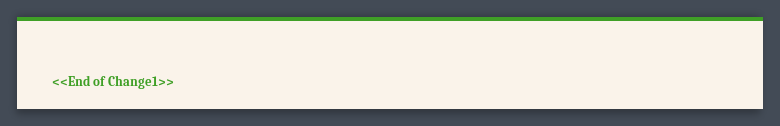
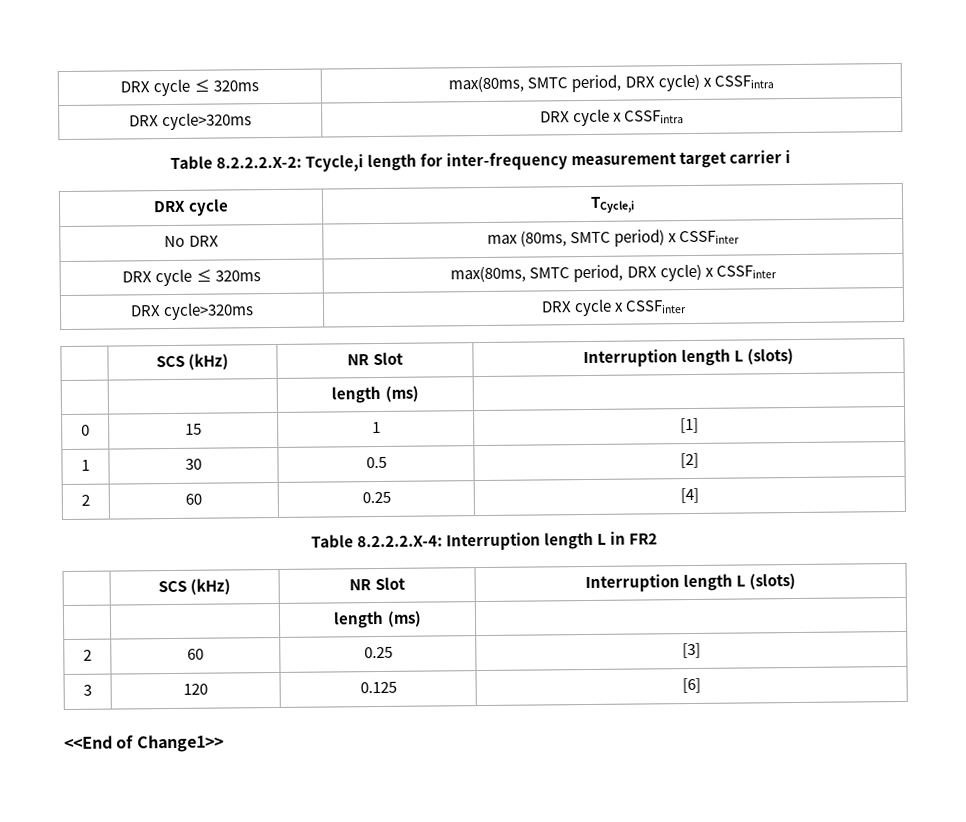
(52, 80) none -> [120,78,259,97] [448,73,774,93] [128,112,253,131] [539,108,685,127] [169,150,792,172] [153,198,229,216] [590,196,635,213] [164,235,219,248] [486,229,741,247] [122,268,261,287] [450,263,777,283] [129,302,255,321] [540,298,688,317] [155,353,230,370] [347,351,404,366] [582,348,795,368] [331,385,419,404] [81,424,90,436] [185,423,202,435] [371,421,381,434] [680,417,699,434] [81,459,90,471] [185,458,202,470] [365,456,387,469] [680,452,699,469] [81,494,90,506] [185,493,202,505] [361,491,391,504] [680,487,699,504] [310,531,659,551] [157,578,232,595] [349,576,406,591] [584,572,797,593] [333,610,422,629] [83,649,92,661] [187,648,204,660] [363,646,393,659] [682,642,701,659] [83,684,92,696] [183,683,208,695] [359,681,397,694] [682,677,701,694] DRX cycle ≤ 320ms | max(80ms, SMTC period, DRX cycle) x CSSFintra // DRX cycle>320ms | DRX cycle x CSSFintra // Table 8.2.2.2.X-2: Tcycle,i length for inter-frequency measurement target carrier i // DRX cycle | TCycle,i // No DRX | max (80ms, SMTC period) x CSSFinter // DRX cycle ≤ 320ms | max(80ms, SMTC period, DRX cycle) x CSSFinter // DRX cycle>320ms | DRX cycle x CSSFinter // | SCS (kHz) | NR Slot | Interruption length L (slots) // | | length (ms) | // 0 | 15 | 1 | [1] // 1 | 30 | 0.5 | [2] // 2 | 60 | 0.25 | [4] // Table 8.2.2.2.X-4: Interruption length L in FR2 // | SCS (kHz) | NR Slot | Interruption length L (slots) // | | length (ms) | // 2 | 60 | 0.25 | [3] // 3 | 120 | 0.125 | [6] //

